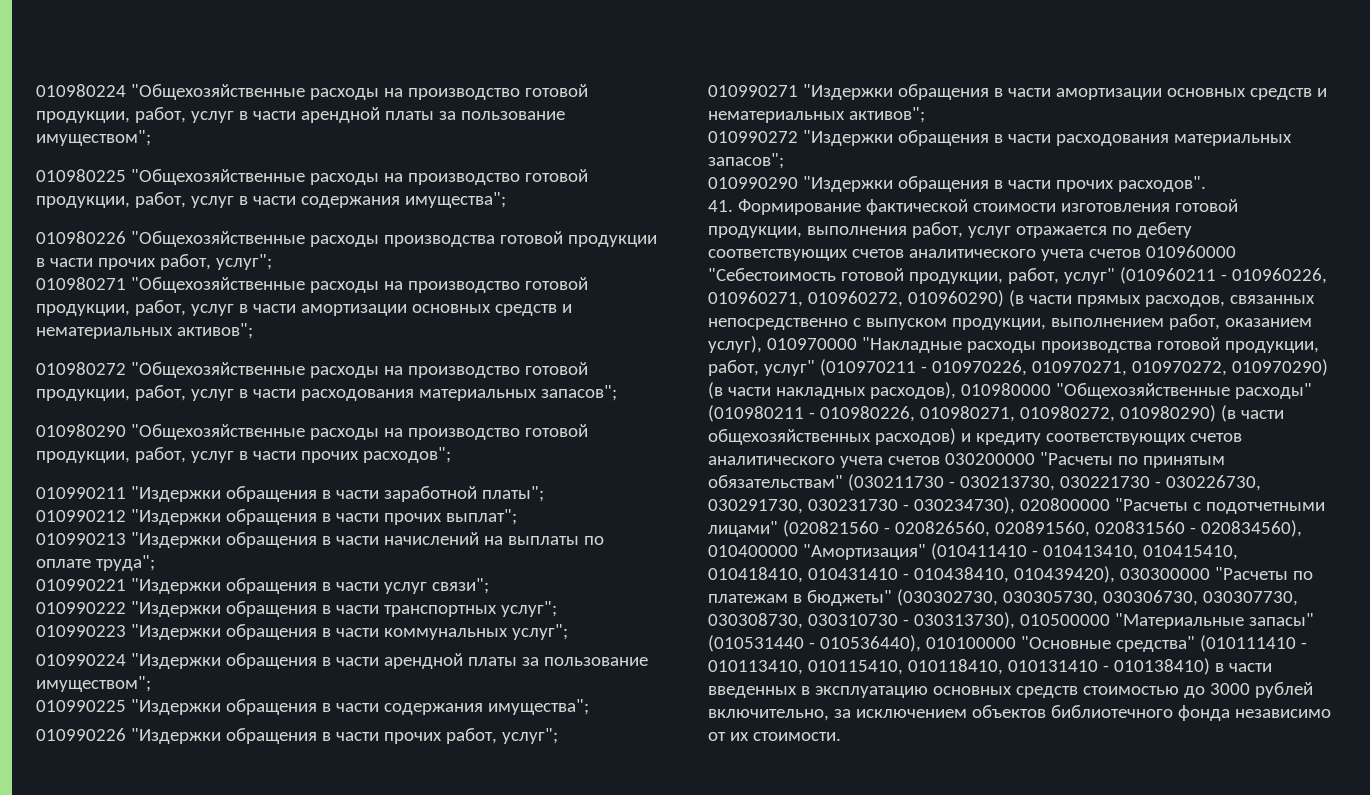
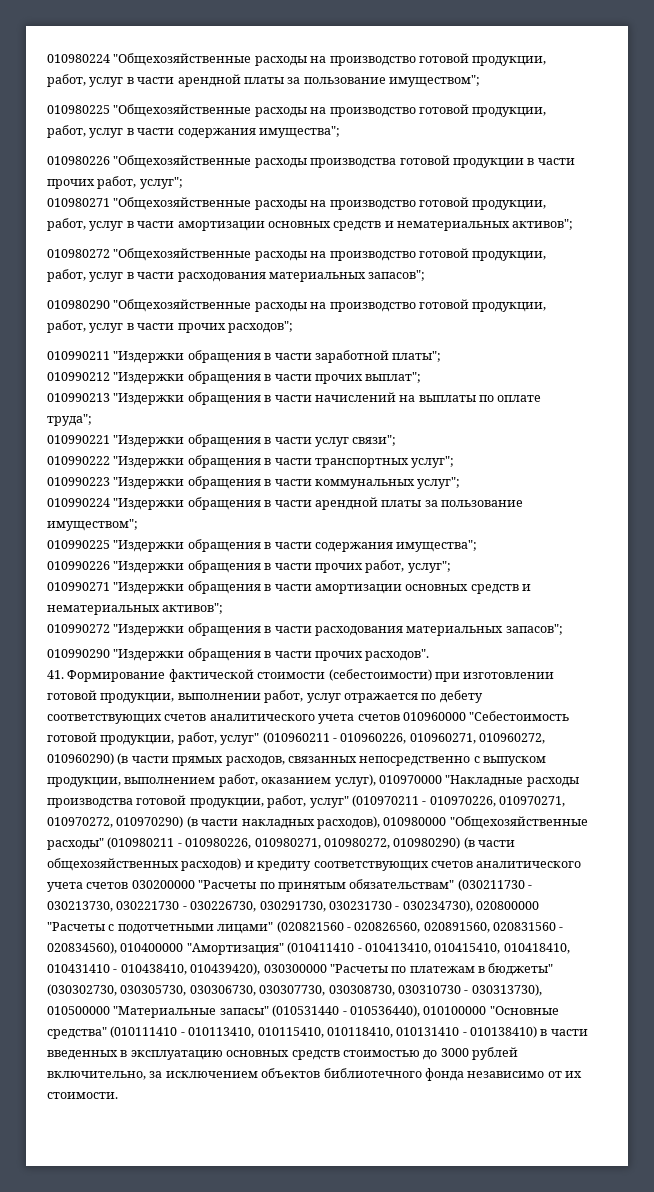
[1060,199,1238,212] [708,226,907,238] изготовления готовой продукции, выполнения -> [328,669,555,682] [47,690,261,703] (себестоимости) при изготовлении готовой продукции, выполнении

